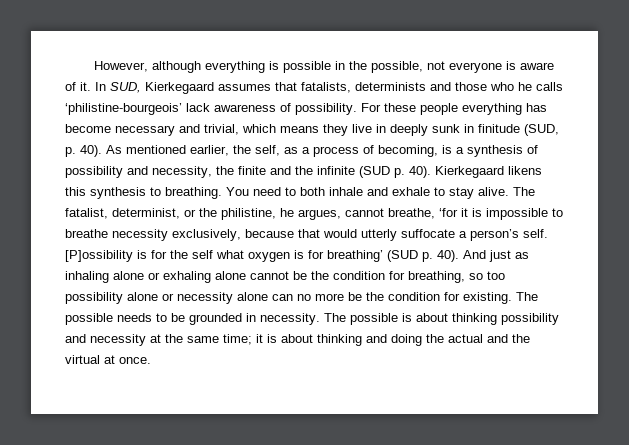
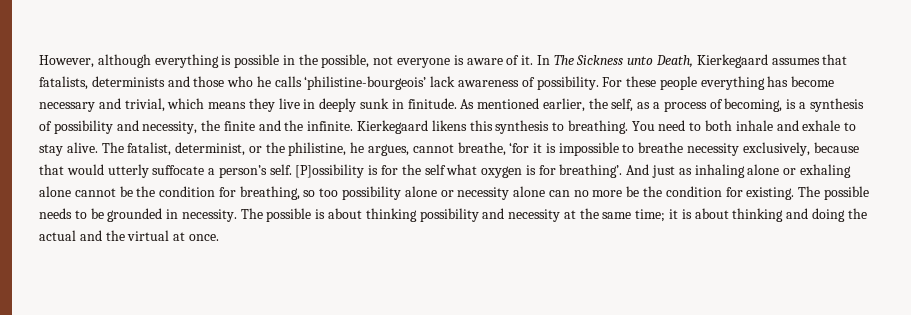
[110,82,141,93] SUD, -> [553,55,694,68] The Sickness unto Death,
[478,124,559,136] [65,145,102,157] finitude (SUD, p. 40). -> [407,98,457,109] finitude.
[317,166,431,178] infinite (SUD p. 40). -> [307,121,354,131] infinite.
[327,250,459,262] breathing’ (SUD p. 40). -> [559,164,623,178] breathing’.

